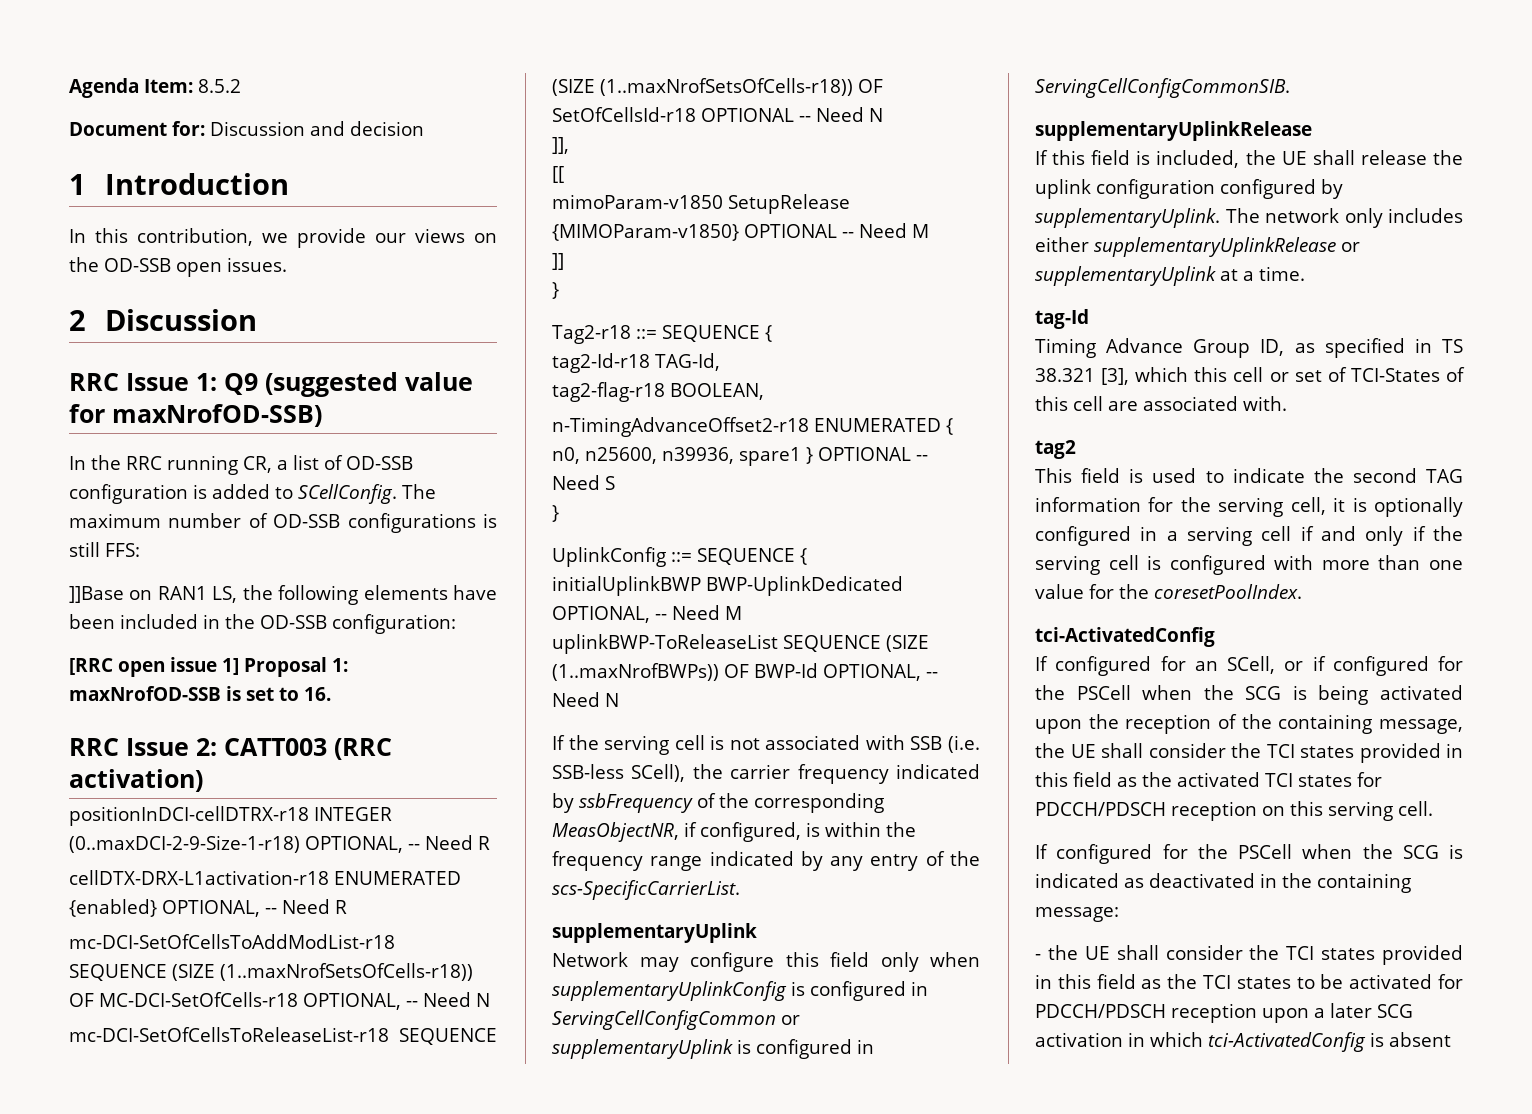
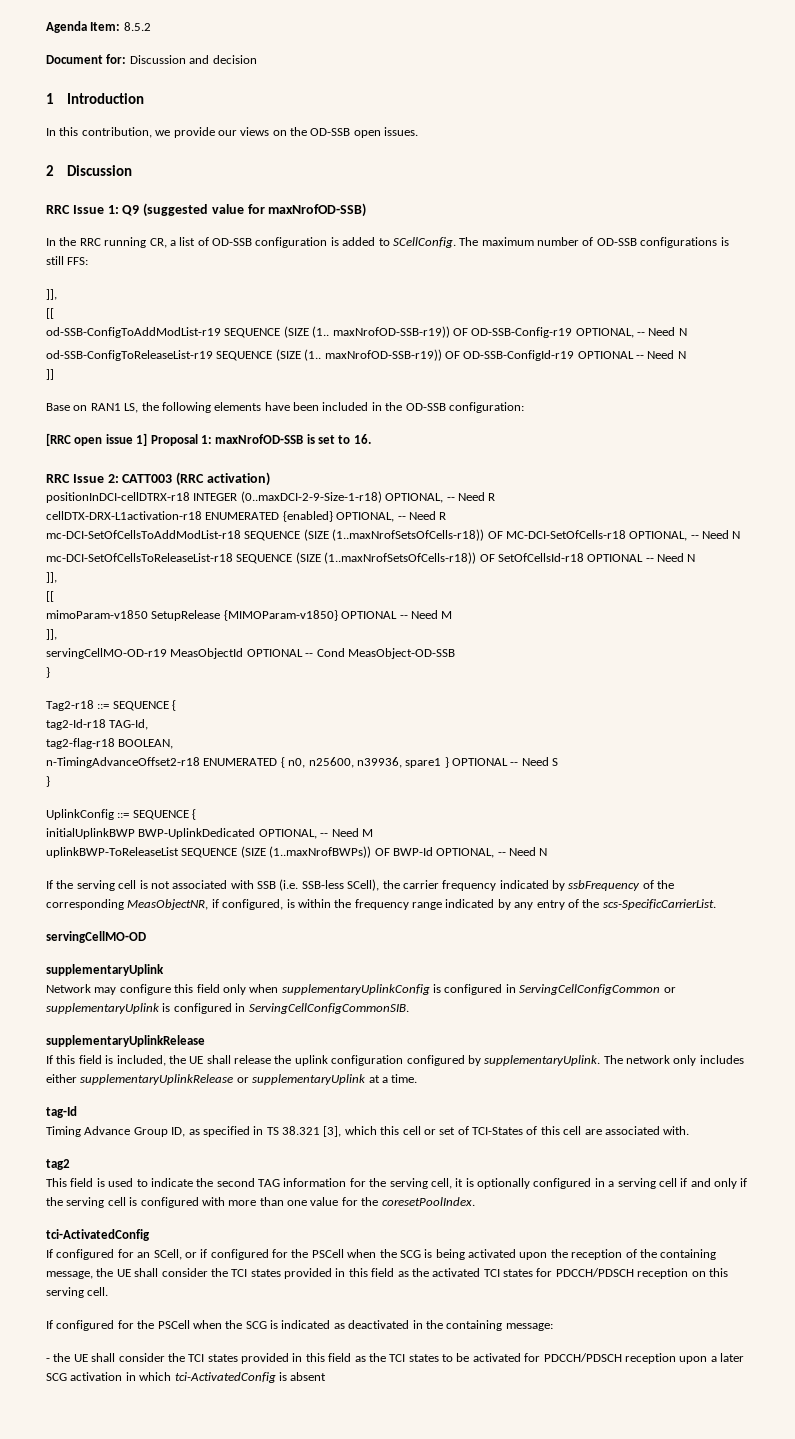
[69,586,124,603] ]]Base -> [46,289,57,300] [46,308,54,319] [46,326,687,338] [46,349,686,361] [46,369,54,380] [46,403,70,411] ]], // [[ // od-SSB-ConfigToAddModList-r19 SEQUENCE (SIZE (1.. maxNrofOD-SSB-r19)) OF OD-SSB-Config-r19 OPTIONAL, -- Need N // od-SSB-ConfigToReleaseList-r19 SEQUENCE (SIZE (1.. maxNrofOD-SSB-r19)) OF OD-SSB-ConfigId-r19 OPTIONAL -- Need N // ]] // Base
[552,253,564,270] ]] -> [46,629,57,640] [46,648,455,659] ]], // servingCellMO-OD-r19 MeasObjectId OPTIONAL -- Cond MeasObject-OD-SSB
(740, 890) none -> [46,931,146,943] // servingCellMO-OD

